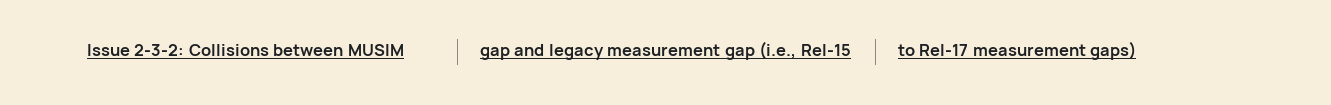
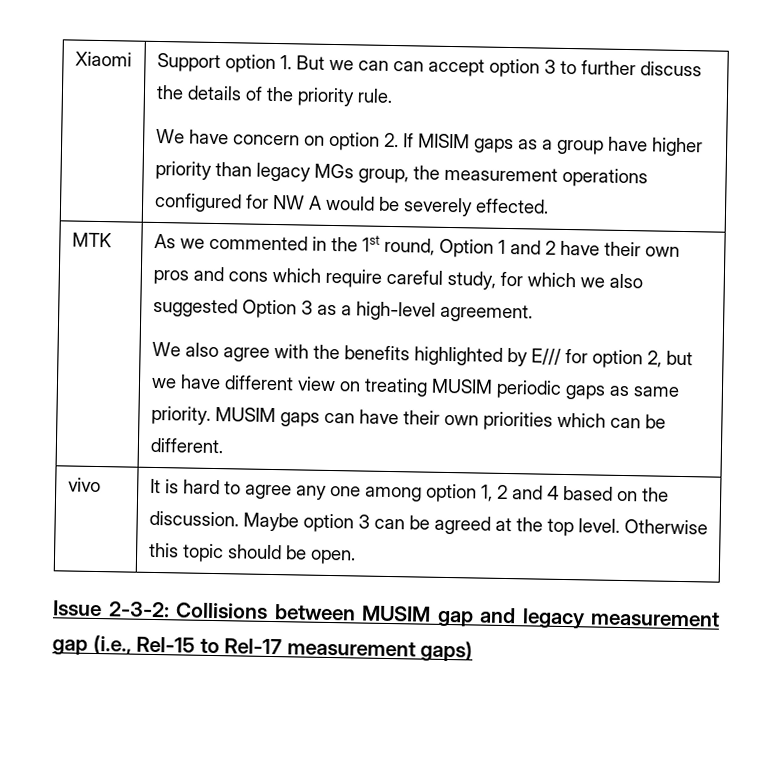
(86, 50) none -> [74,51,132,67] [156,52,702,78] [155,84,393,107] [155,128,703,157] [154,160,648,188] [153,192,549,217] [71,232,112,248] [153,233,680,258] [152,266,643,290] [152,297,533,323] [151,341,693,369] [150,374,680,400] [150,405,666,431] [149,437,224,454] [67,477,101,493] [149,478,669,503] [148,510,708,537] [148,542,356,565] Xiaomi | Support option 1. But we can can accept option 3 to further discuss the details of the priority rule. // We have concern on option 2. If MISIM gaps as a group have higher priority than legacy MGs group, the measurement operations configured for NW A would be severely effected. // MTK | As we commented in the 1st round, Option 1 and 2 have their own pros and cons which require careful study, for which we also suggested Option 3 as a high-level agreement. // We also agree with the benefits highlighted by E/// for option 2, but we have different view on treating MUSIM periodic gaps as same priority. MUSIM gaps can have their own priorities which can be different. // vivo | It is hard to agree any one among option 1, 2 and 4 based on the discussion. Maybe option 3 can be agreed at the top level. Otherwise this topic should be open. //

